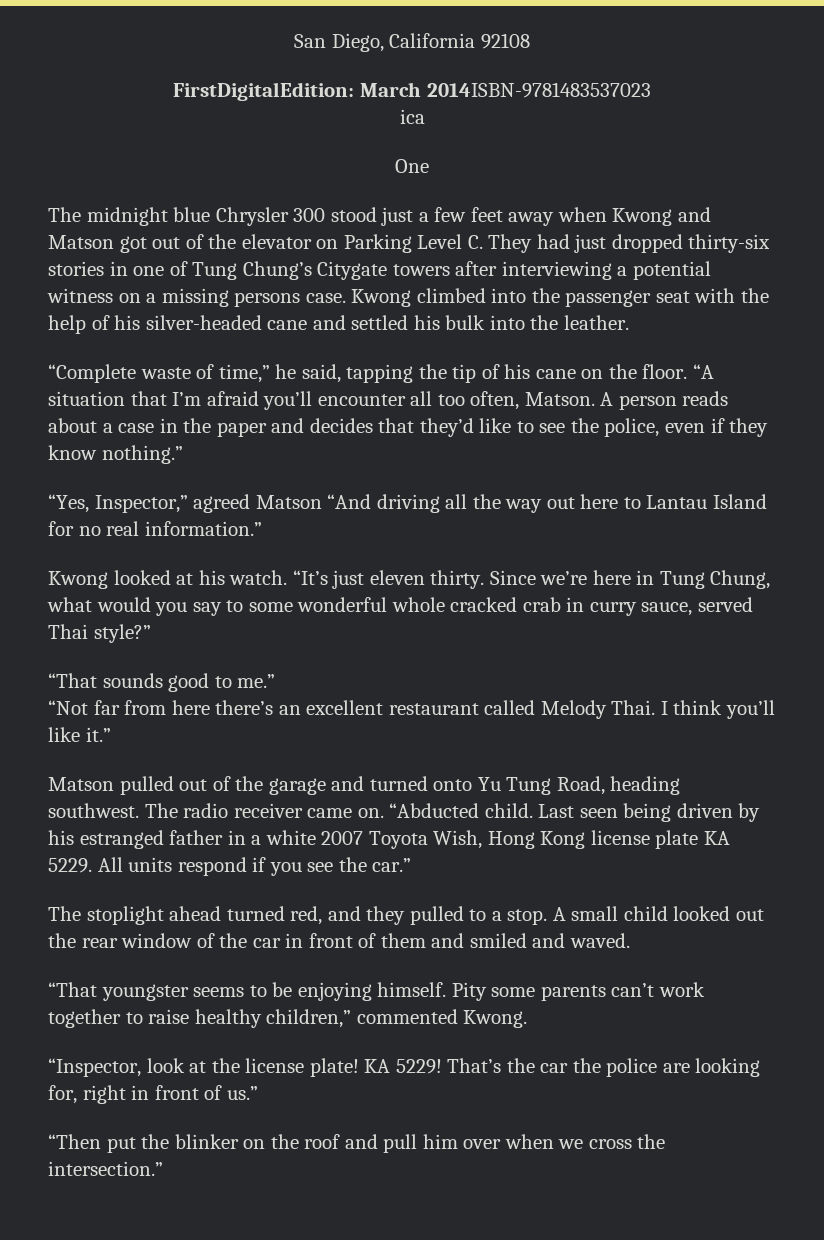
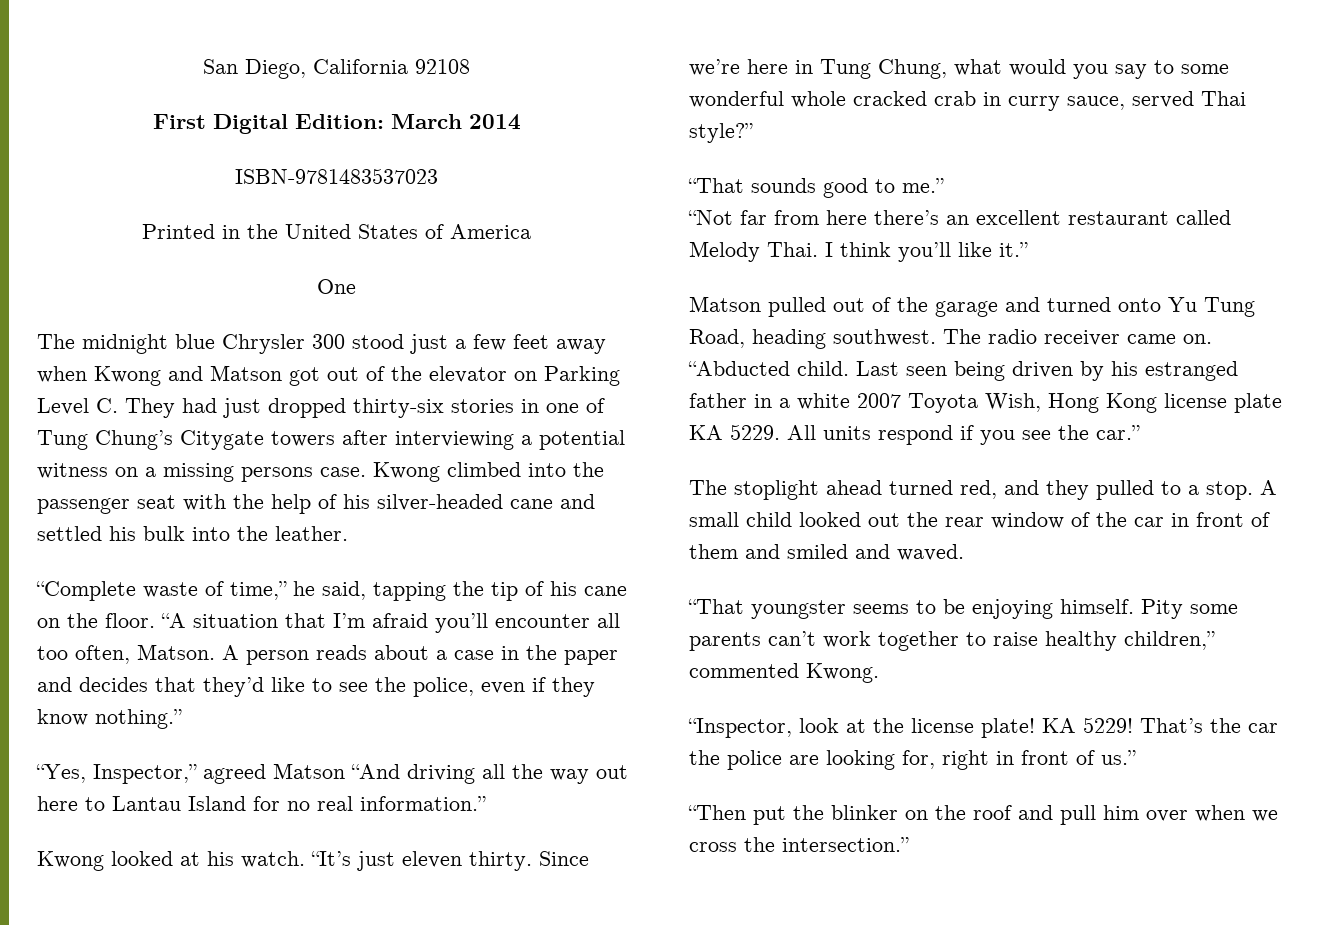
[173,82,651,101] [399,109,425,124] FirstDigitalEdition: March 2014ISBN-9781483537023 // ica -> [152,114,521,134] [235,168,438,184] [142,224,531,239] First Digital Edition: March 2014 // ISBN-9781483537023 // Printed in the United States of America

